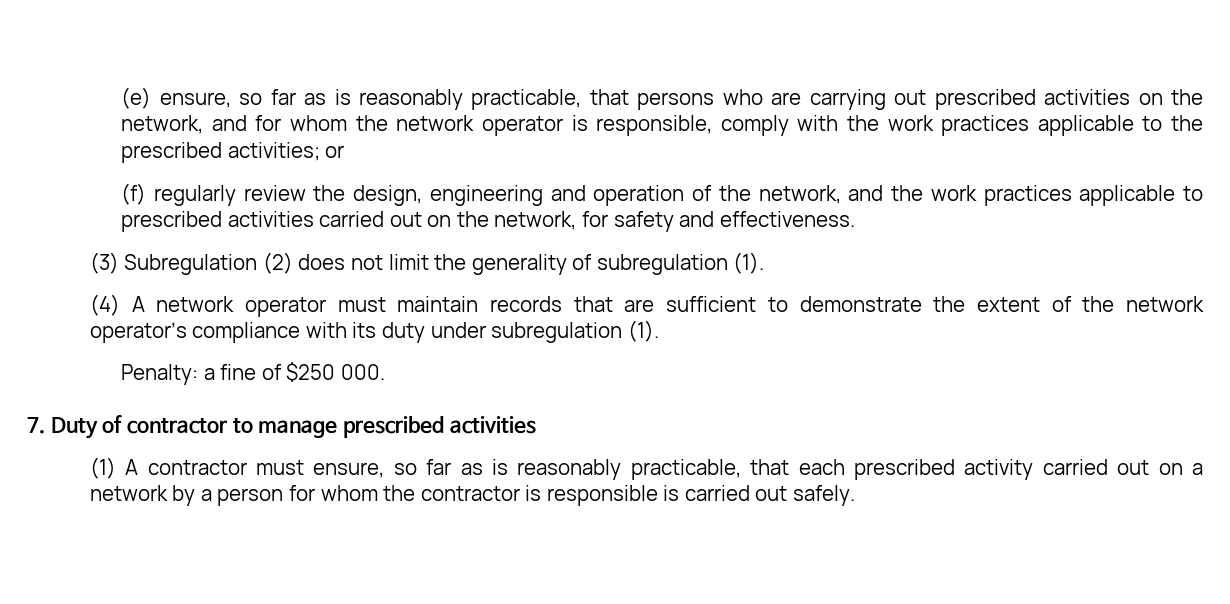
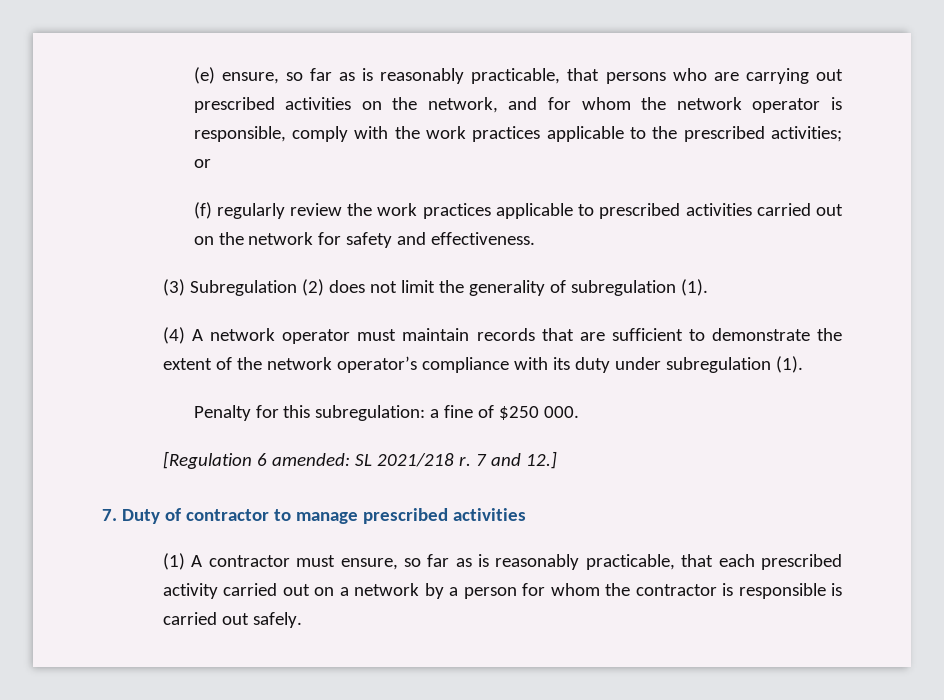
[353,185,924,206] design, engineering and operation of the network, and the -> (373, 209) none
[494,211,577,230] network, -> [248,232,314,245] network
[121,364,199,385] Penalty: -> [193,405,426,421] Penalty for this subregulation:
(385, 372) none -> [162,451,557,469] // [Regulation 6 amended: SL 2021/218 r. 7 and 12.]

